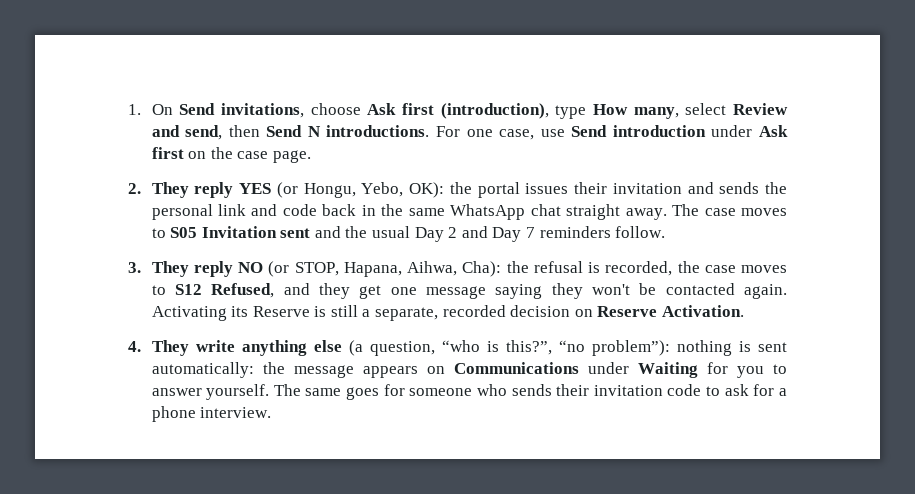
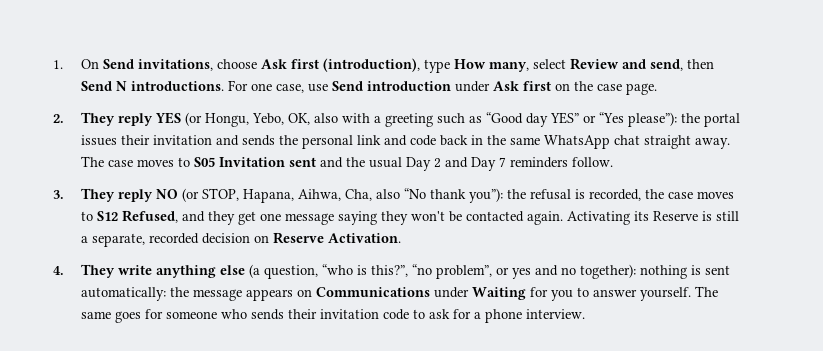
[409,182,445,198] OK): -> [288,112,678,127] OK, also with a greeting such as “Good day YES” or “Yes please”):
[462,261,502,277] Cha): -> [345,188,504,203] Cha, also “No thank you”):
[591,340,670,356] problem”): -> [436,264,637,279] problem”, or yes and no together):

